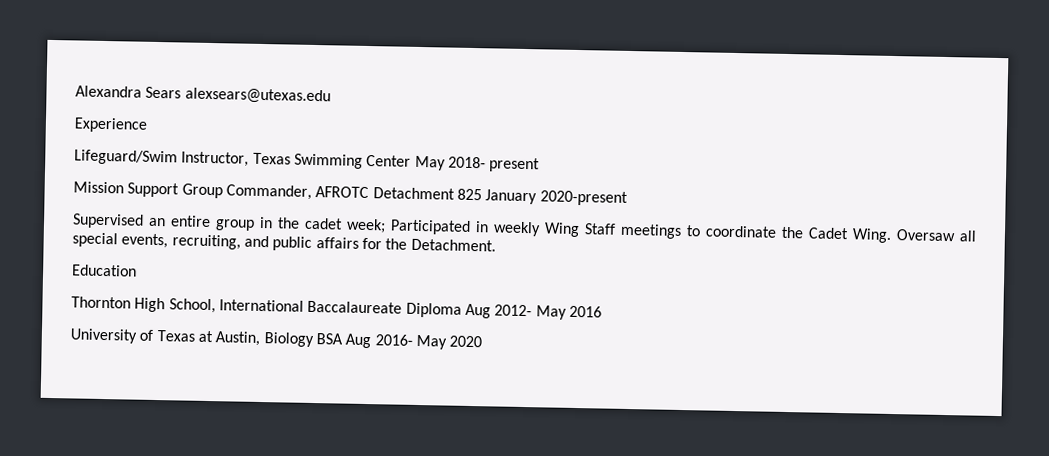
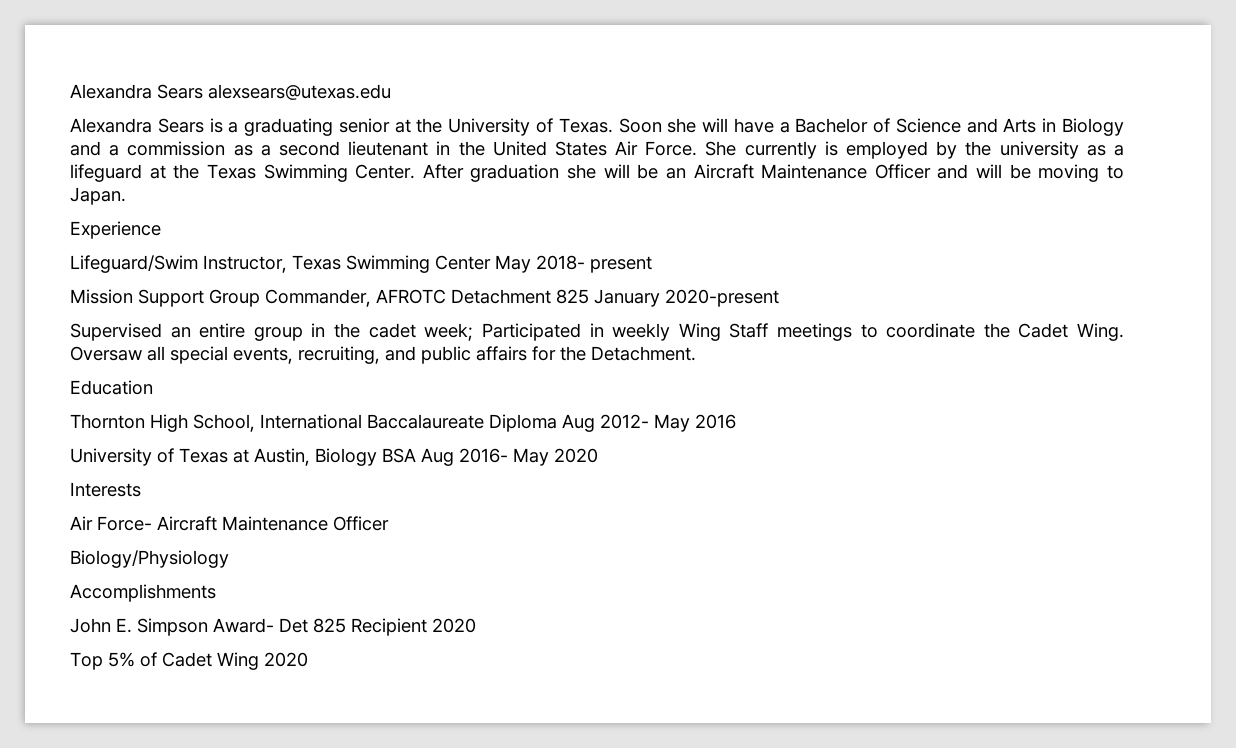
(331, 96) none -> [70,118,1124,136] [70,141,1124,159] [70,164,1124,182] [70,187,126,205] // Alexandra Sears is a graduating senior at the University of Texas. Soon she will have a Bachelor of Science and Arts in Biology and a commission as a second lieutenant in the United States Air Force. She currently is employed by the university as a lifeguard at the Texas Swimming Center. After graduation she will be an Aircraft Maintenance Officer and will be moving to Japan.
(483, 341) none -> [70,482,141,497] [70,516,389,531] [70,550,229,568] [70,584,216,602] [70,618,476,636] [70,652,308,670] // Interests // Air Force- Aircraft Maintenance Officer // Biology/Physiology // Accomplishments // John E. Simpson Award- Det 825 Recipient 2020 // Top 5% of Cadet Wing 2020

